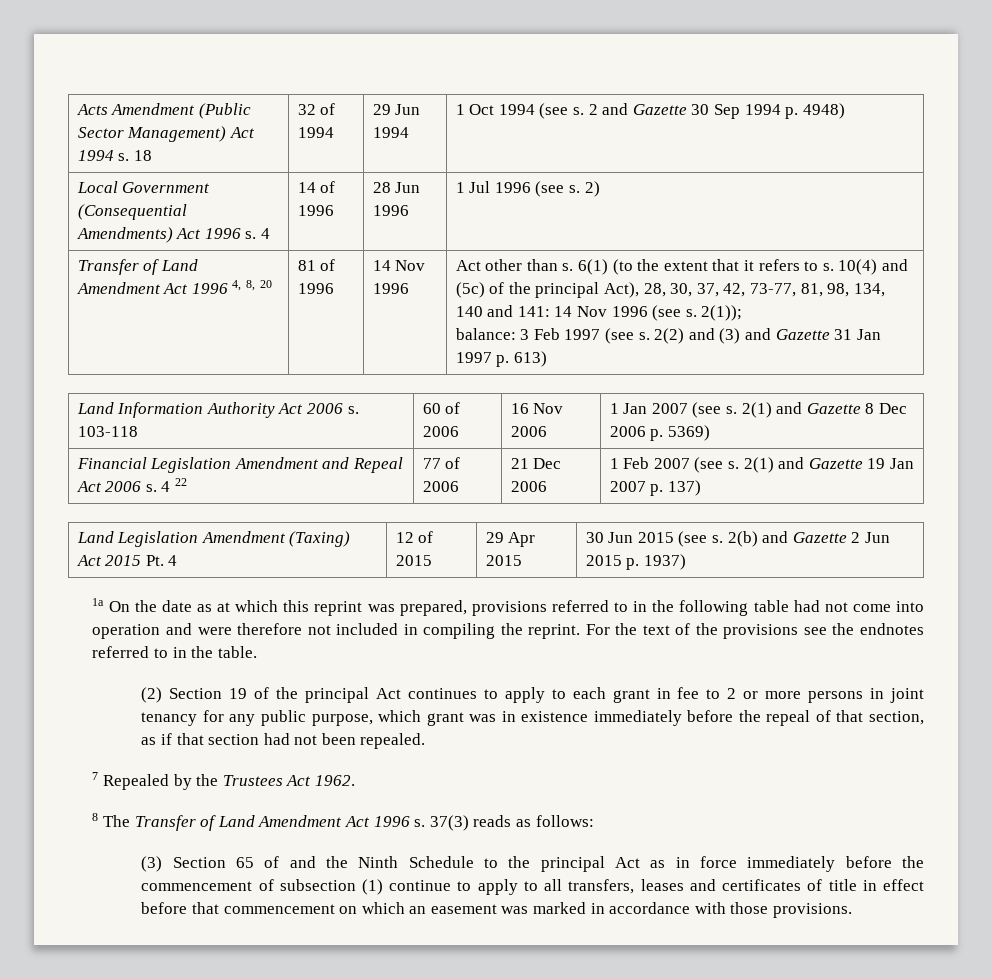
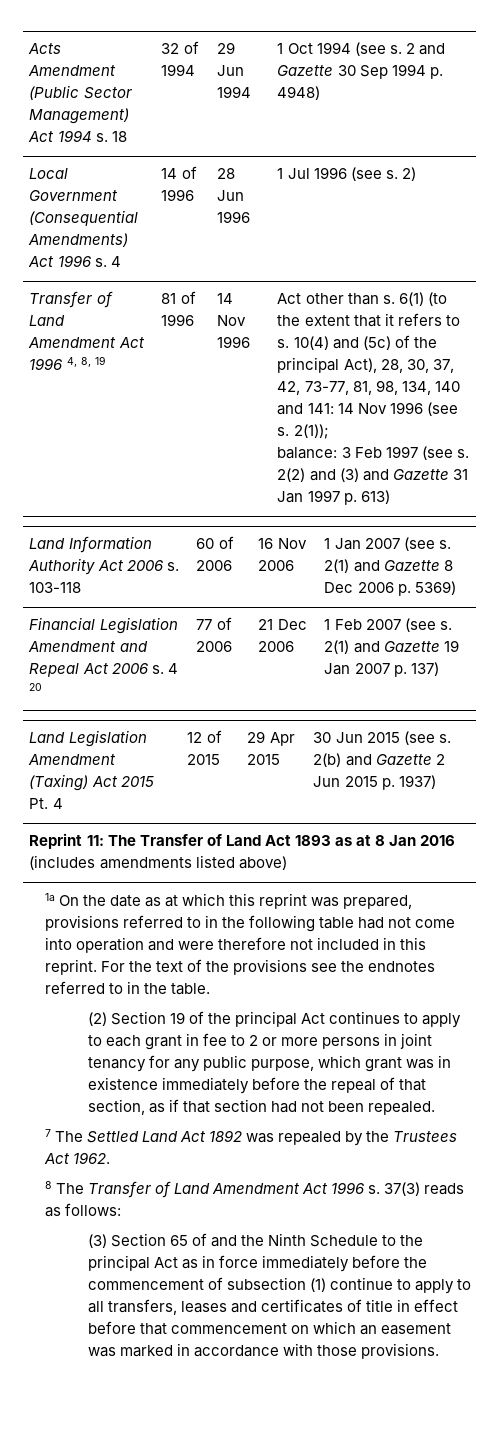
[259,280,272,288] 20 -> [94,356,106,365] 19
[175,478,188,486] 22 -> [29,683,43,691] 20
(686, 562) none -> [29,833,456,849] [29,855,287,870] // Reprint 11: The Transfer of Land Act 1893 as at 8 Jan 2016 (includes amendments listed above)
[423,623,523,639] compiling the -> [399,937,426,950] this
[103,774,170,790] Repealed -> [54,1130,341,1145] The Settled Land Act 1892 was repealed

